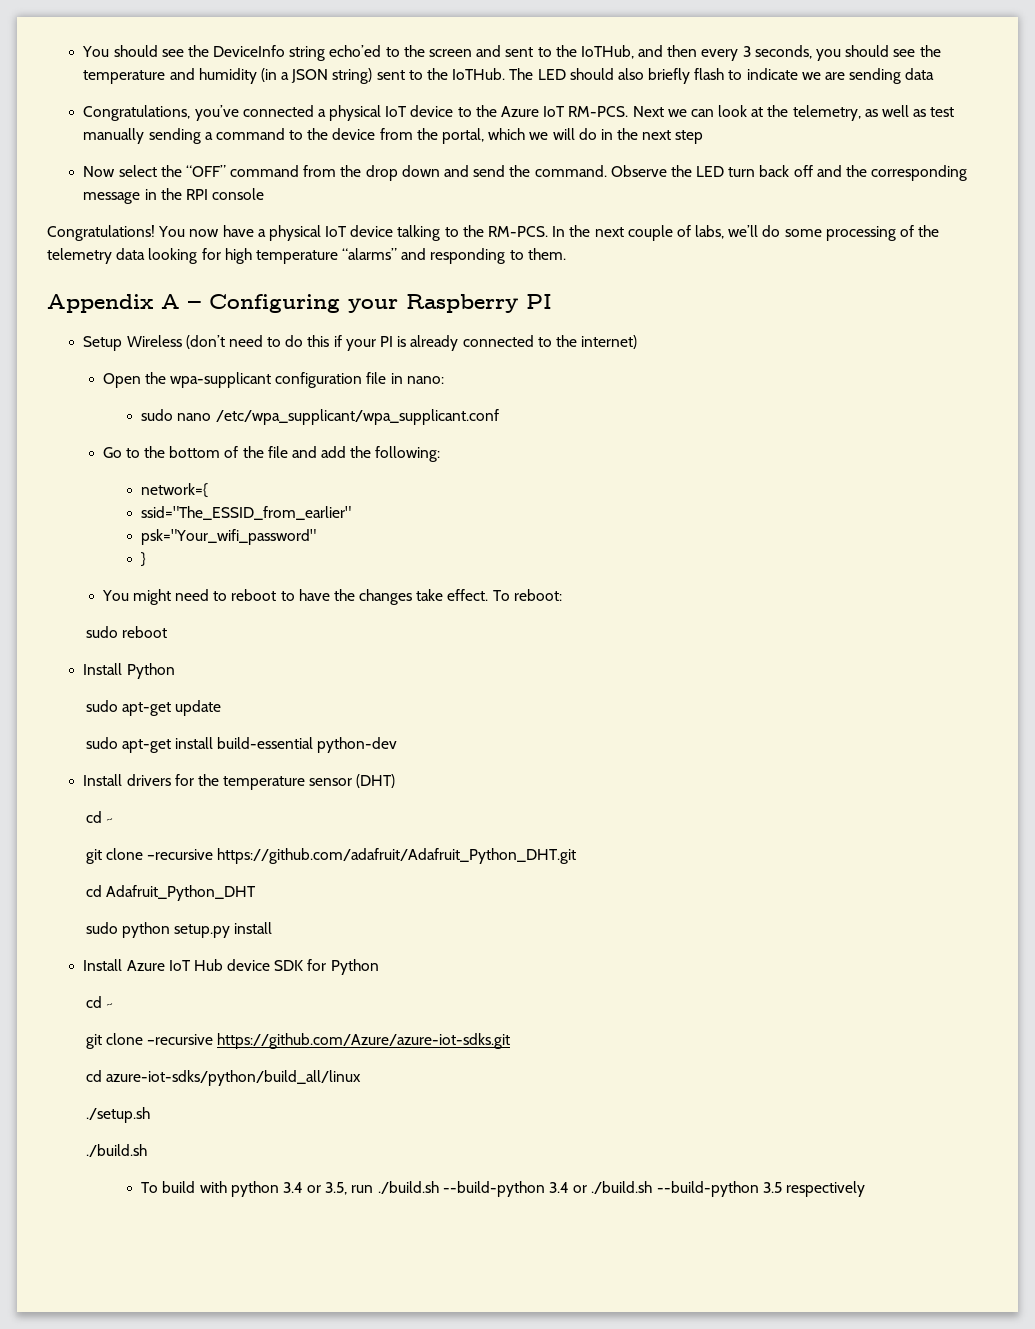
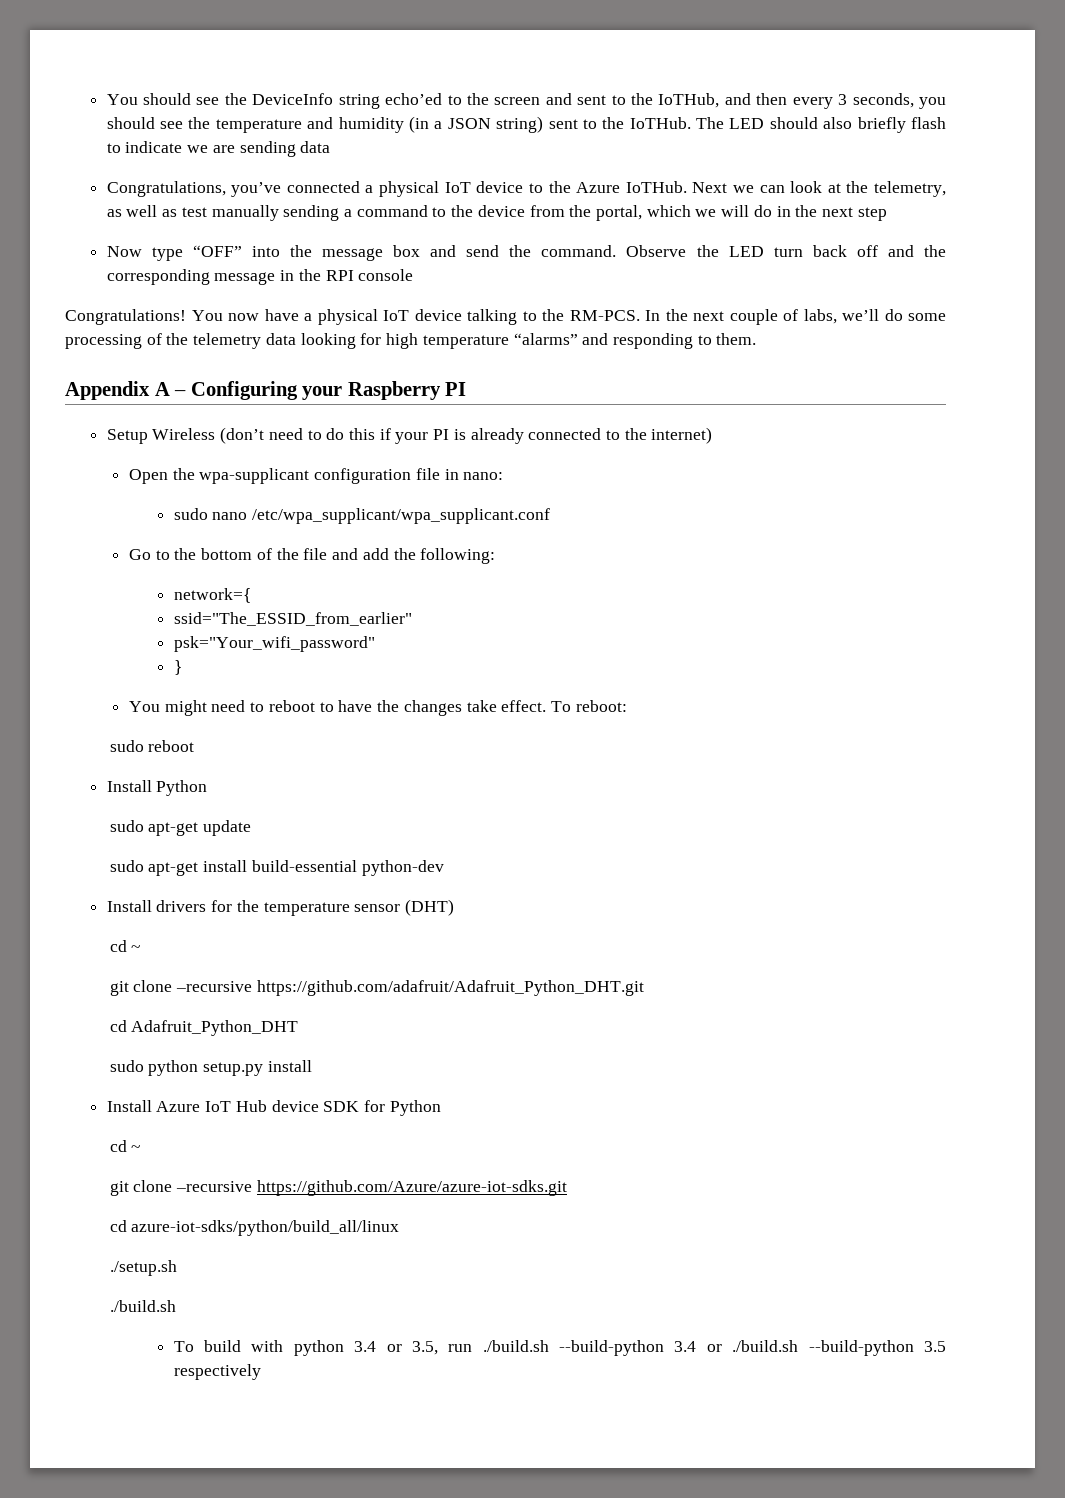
[543,106,629,117] IoT RM-PCS. -> [625,181,687,193] IoTHub.
[118,165,440,181] select the “OFF” command from the drop down -> [151,245,421,261] type “OFF” into the message box

